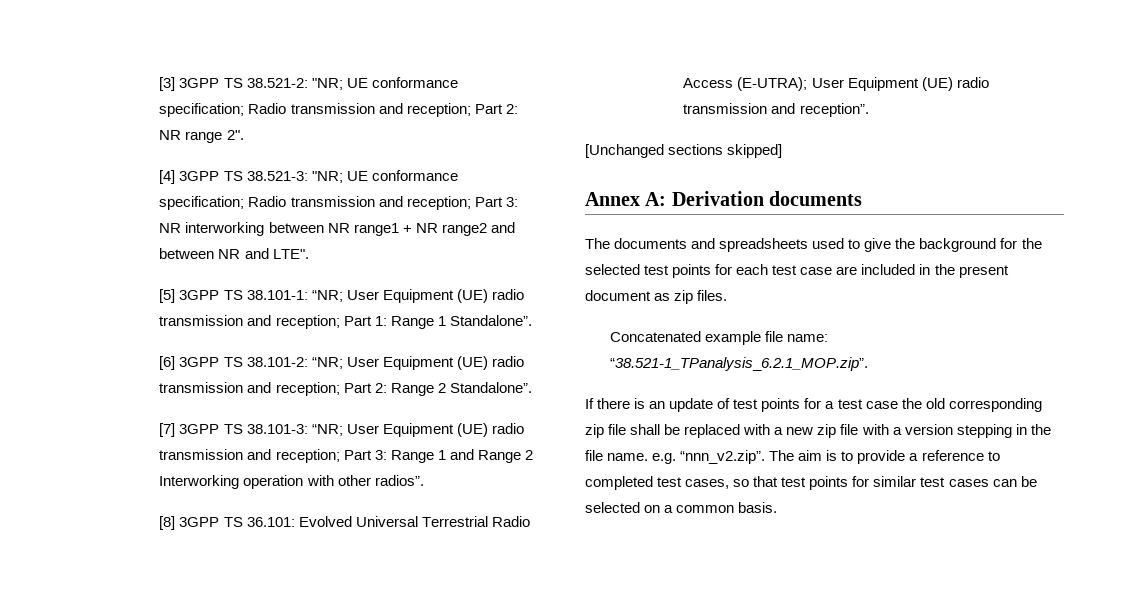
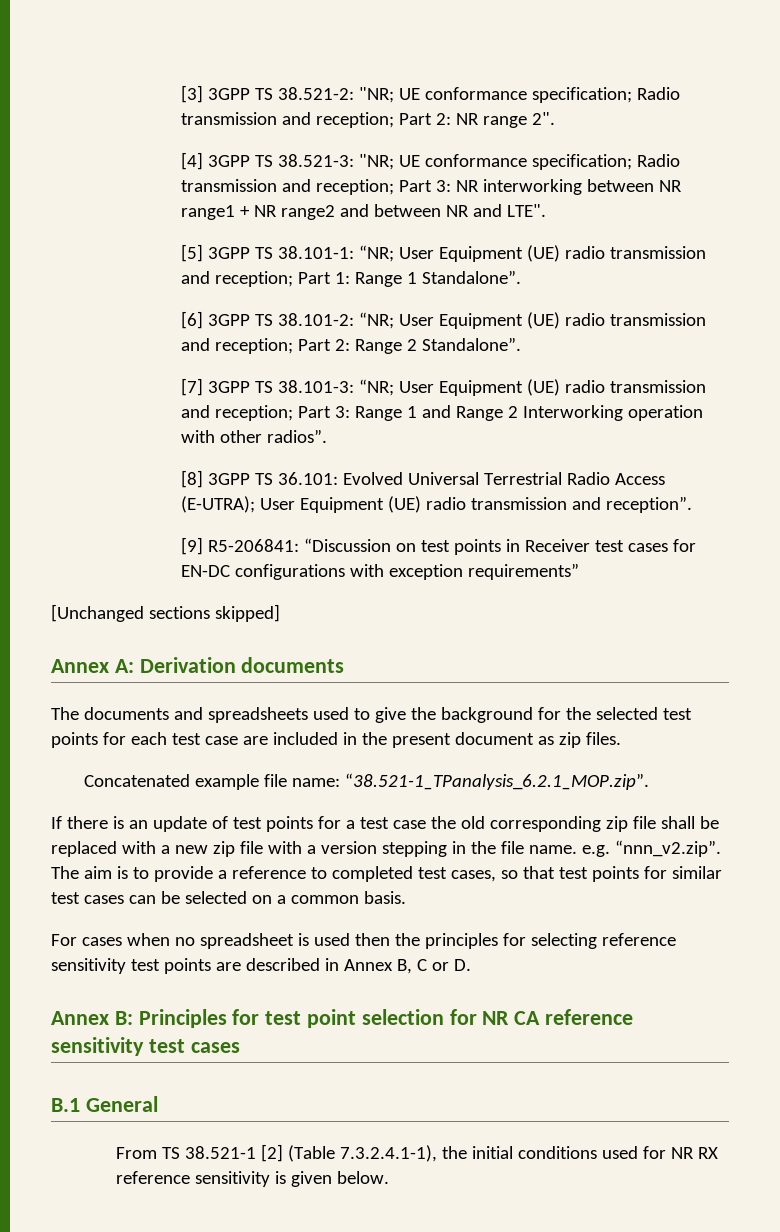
(869, 110) none -> [181,537,697,555] [181,563,580,580] // [9] R5-206841: “Discussion on test points in Receiver test cases for EN-DC configurations with exception requirements”
(778, 507) none -> [51,933,676,949] [51,958,471,974] [51,1009,634,1028] [51,1037,240,1056] [51,1096,158,1112] [116,1144,719,1162] [116,1171,390,1187] // For cases when no spreadsheet is used then the principles for selecting reference sensitivity test points are described in Annex B, C or D. // Annex B: Principles for test point selection for NR CA reference sensitivity test cases // B.1 General // From TS 38.521-1 [2] (Table 7.3.2.4.1-1), the initial conditions used for NR RX reference sensitivity is given below.

